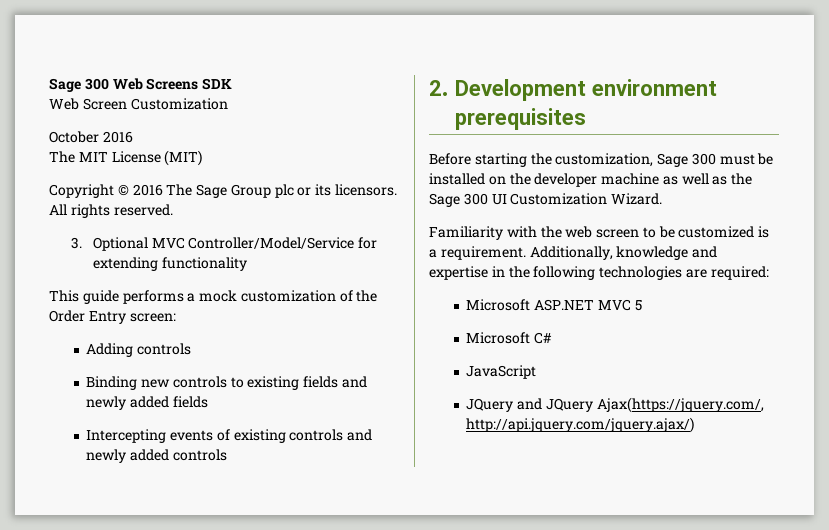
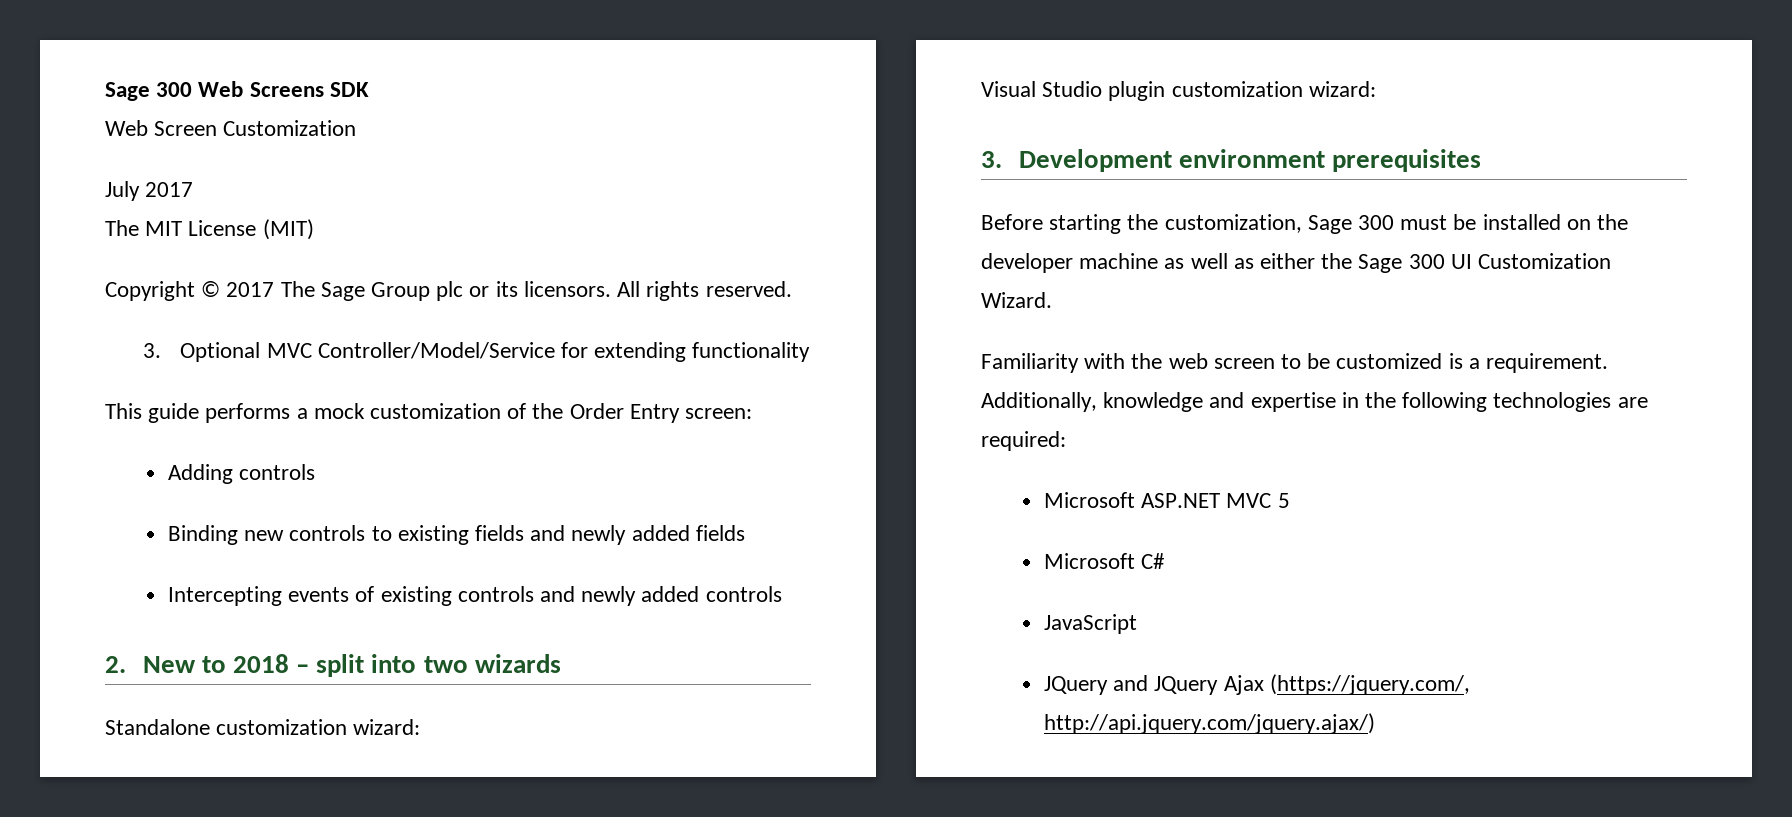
[49,131,133,143] October 2016 -> [105,181,194,201] July 2017
[132,184,163,196] 2016 -> [226,282,275,297] 2017
(448, 88) none -> [142,654,561,677] [105,719,421,735] [981,81,1376,101] [981,151,1002,168] New to 2018 – split into two wizards // Standalone customization wizard: // Visual Studio plugin customization wizard: // 3.
(728, 180) none -> [1260,253,1316,269] either
[596,397,764,413] Ajax(https://jquery.com/, -> [1223,674,1470,695] Ajax (https://jquery.com/,

